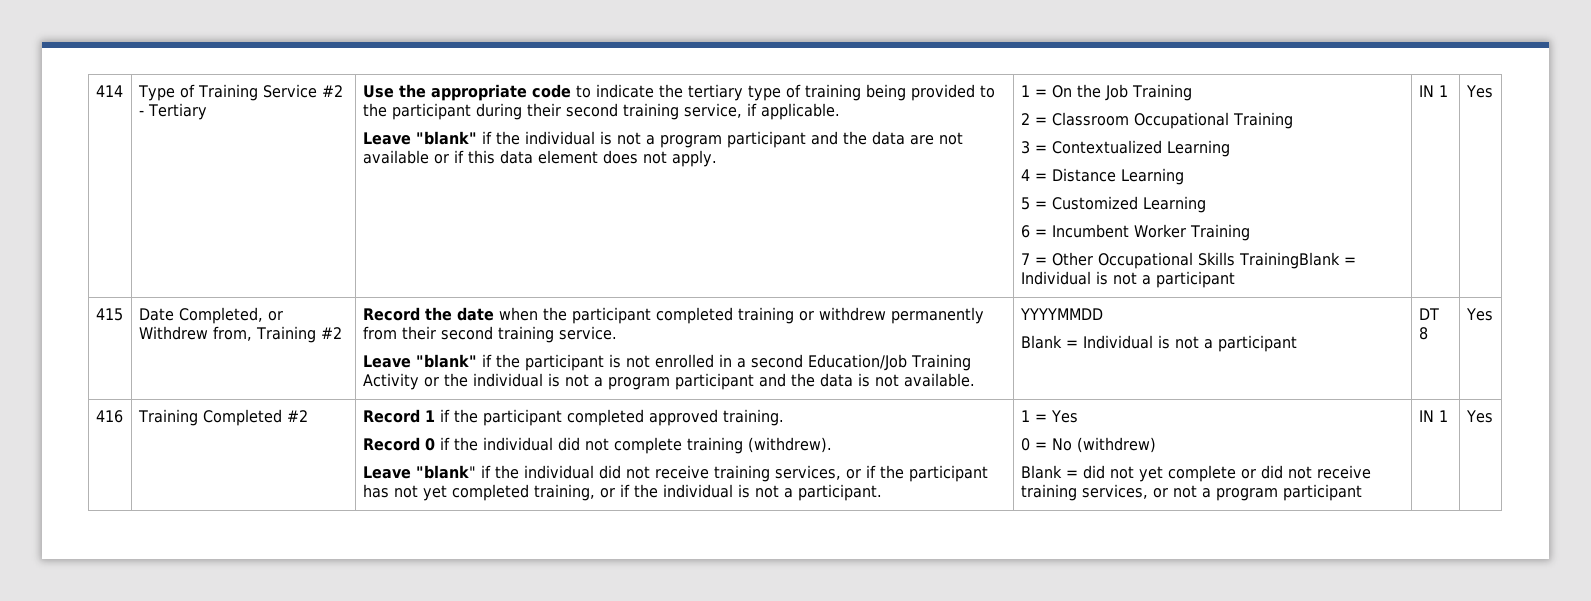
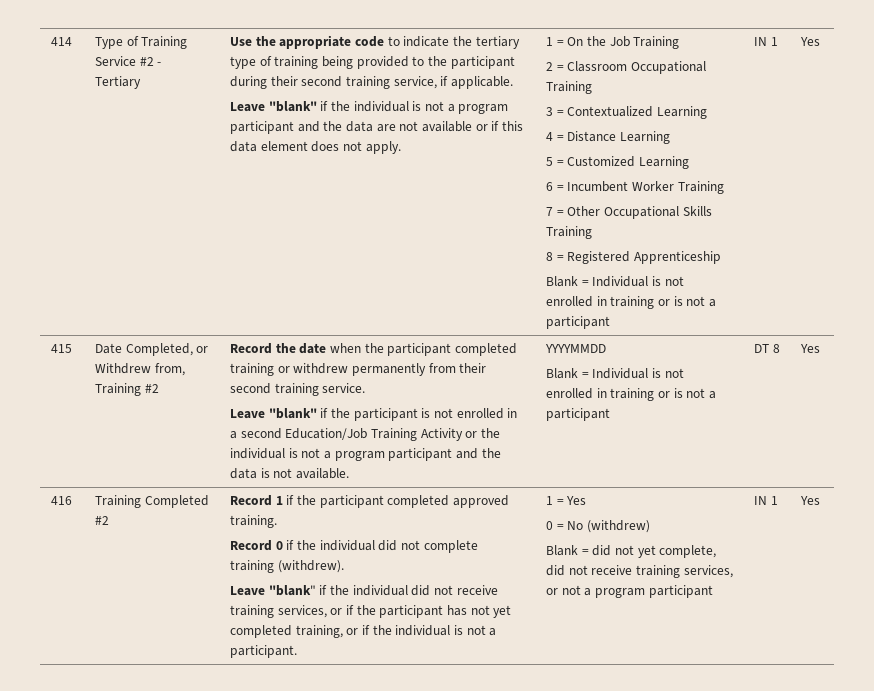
[1238,252,1356,269] [1020,271,1091,285] TrainingBlank = Individual -> [546,226,593,239] [546,251,722,264] [546,276,684,287] [546,296,671,309] Training // 8 = Registered Apprenticeship // Blank = Individual is not enrolled in training or
(1199, 342) none -> [546,388,706,401] enrolled in training or is not
[1167,465,1256,482] complete or -> [659,545,717,558] complete,

